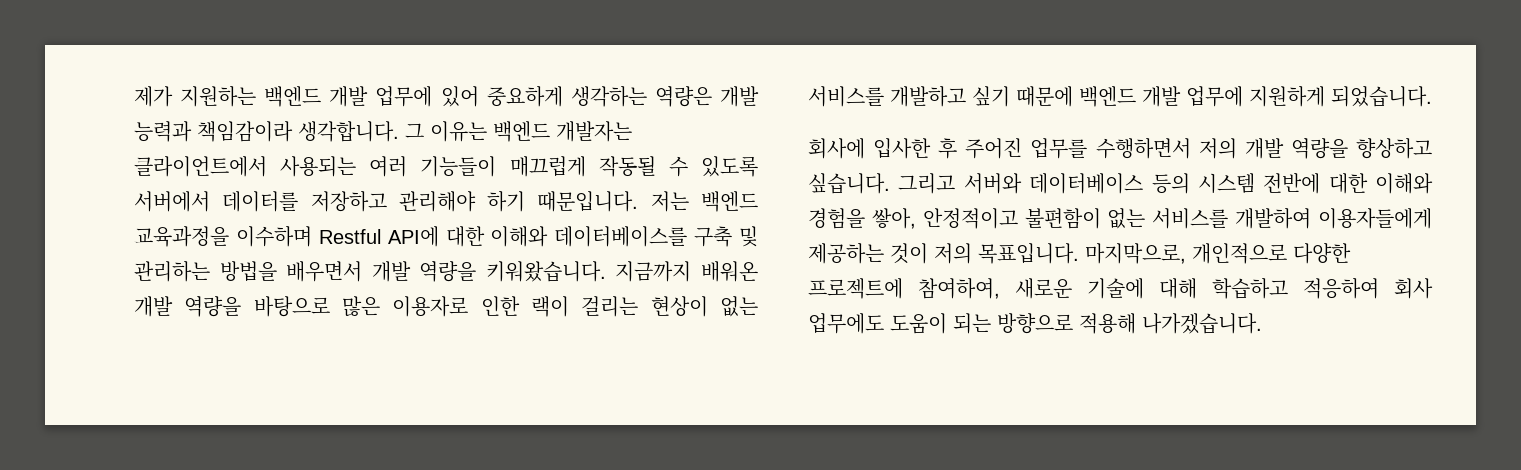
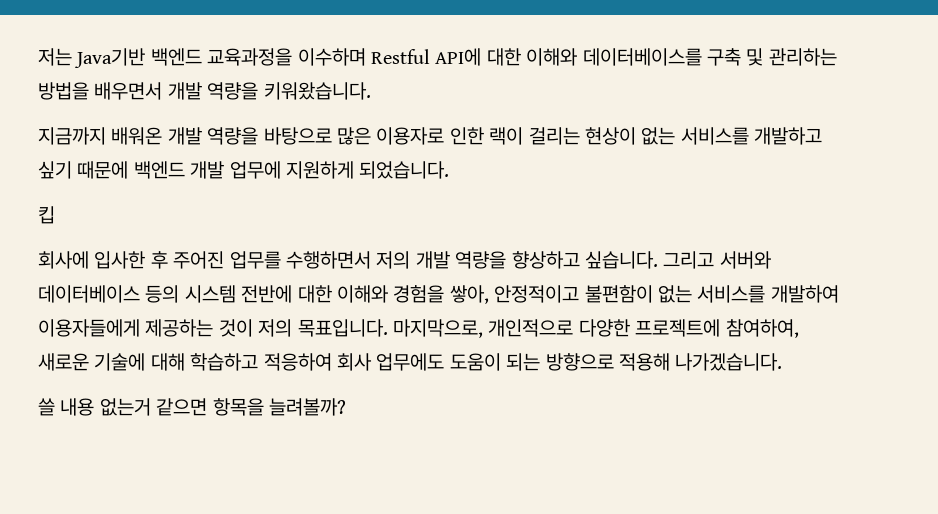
[134,86,759,107] [134,121,632,142] [134,156,758,177] [134,191,689,212] 제가 지원하는 백엔드 개발 업무에 있어 중요하게 생각하는 역량은 개발 능력과 책임감이라 생각합니다. 그 이유는 백엔드 개발자는 클라이언트에서 사용되는 여러 기능들이 매끄럽게 작동될 수 있도록 서버에서 데이터를 저장하고 관리해야 하기 때문입니다. 저는 -> [38,48,146,68] 저는 Java기반
(606, 271) none -> (371, 91) //
(1432, 96) none -> [38,206,55,224] // 킵
(1262, 323) none -> [38,398,346,416] // 쓸 내용 없는거 같으면 항목을 늘려볼까?

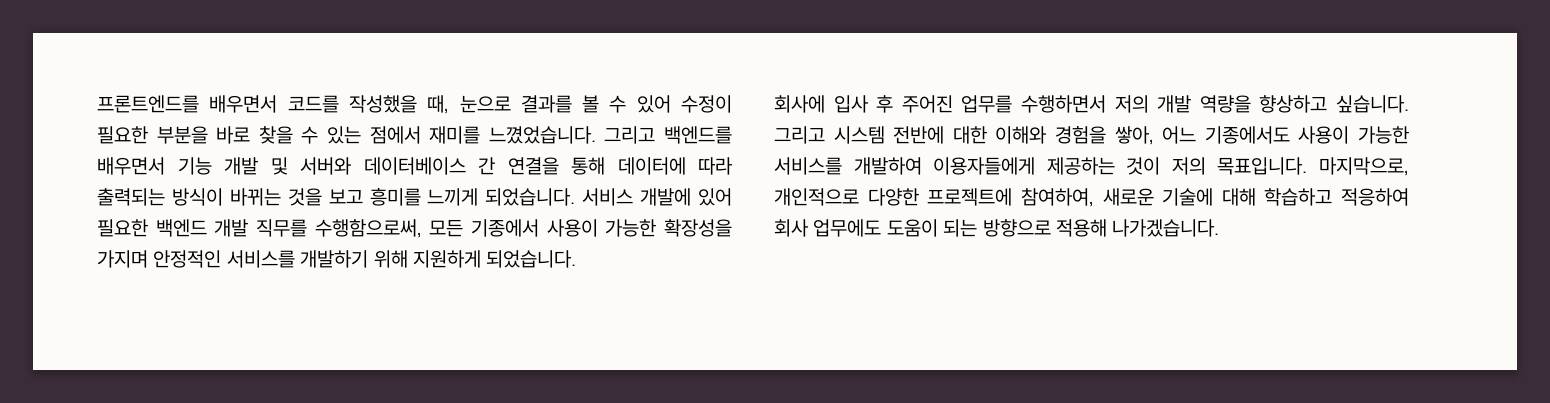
[38,48,837,68] [38,82,371,100] [38,127,823,145] [38,161,281,179] 저는 Java기반 백엔드 교육과정을 이수하며 Restful API에 대한 이해와 데이터베이스를 구축 및 관리하는 방법을 배우면서 개발 역량을 키워왔습니다. // 지금까지 배워온 개발 역량을 바탕으로 많은 이용자로 인한 랙이 걸리는 현상이 없는 서비스를 개발하고 싶기 때문에 백엔드 개발 업무에 -> [97,95,732,114] [97,126,733,144] [97,157,733,175] [97,187,732,206] [97,219,732,238] [97,250,408,268] 프론트엔드를 배우면서 코드를 작성했을 때, 눈으로 결과를 볼 수 있어 수정이 필요한 부분을 바로 찾을 수 있는 점에서 재미를 느꼈었습니다. 그리고 백엔드를 배우면서 기능 개발 및 서버와 데이터베이스 간 연결을 통해 데이터에 따라 출력되는 방식이 바뀌는 것을 보고 흥미를 느끼게 되었습니다. 서비스 개발에 있어 필요한 백엔드 개발 직무를 수행함으로써, 모든 기종에서 사용이 가능한 확장성을 가지며 안정적인 서비스를 개발하기 위해
[38,206,55,224] // 킵 -> (577, 259) none
[94,251,146,269] 입사한 -> [833,95,869,113] 입사
[719,251,771,269] [38,285,180,303] 서버와 데이터베이스 등의 -> (825, 135) none
[494,285,692,303] 안정적이고 불편함이 없는 -> [1162,126,1409,144] 어느 기종에서도 사용이 가능한
[38,398,346,416] // 쓸 내용 없는거 같으면 항목을 늘려볼까? -> (1220, 228) none

